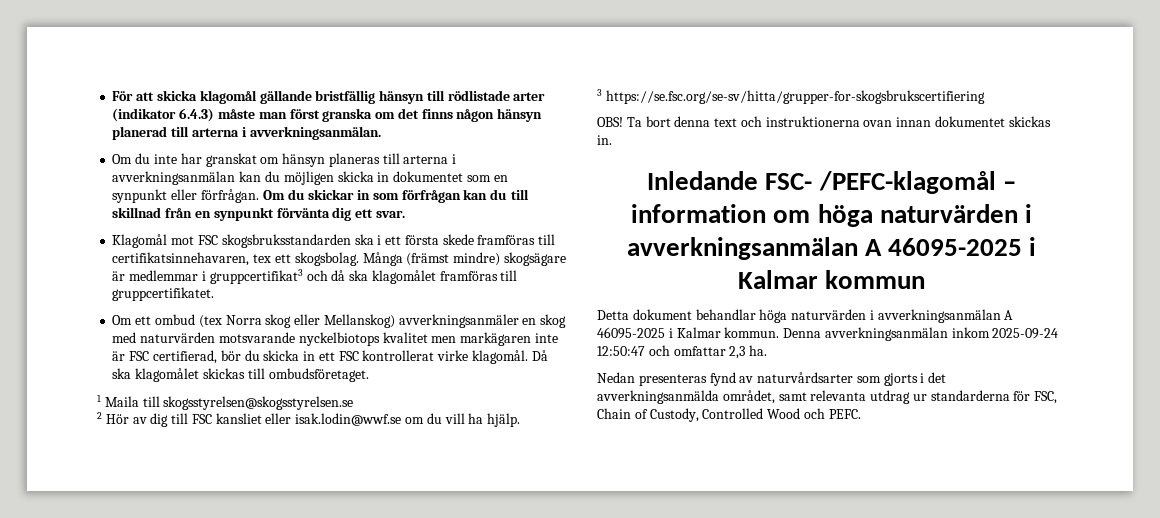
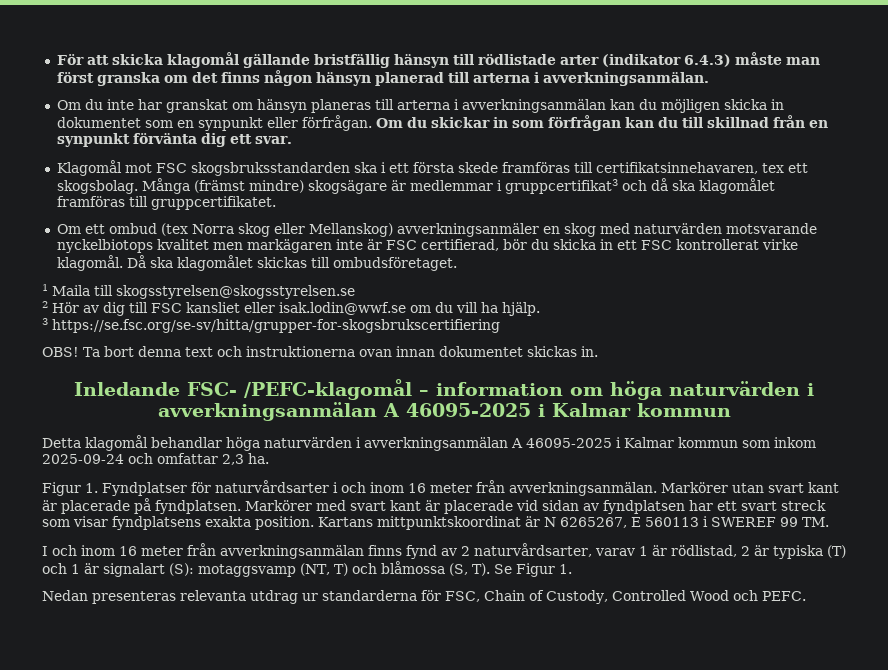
[632,309,692,320] dokument -> [85,435,148,451] klagomål
[724,327,948,341] kommun. Denna avverkningsanmälan -> [678,437,770,448] kommun som
[597,346,645,356] 12:50:47 -> (124, 459) none
[597,372,947,386] [597,390,807,404] Nedan presenteras fynd av naturvårdsarter som gjorts i det avverkningsanmälda området, samt -> [42,480,839,496] [42,498,826,514] [42,516,829,530] [42,543,846,559] [42,561,572,577] [42,590,176,604] Figur 1. Fyndplatser för naturvårdsarter i och inom 16 meter från avverkningsanmälan. Markörer utan svart kant är placerade på fyndplatsen. Markörer med svart kant är placerade vid sidan av fyndplatsen har ett svart streck som visar fyndplatsens exakta position. Kartans mittpunktskoordinat är N 6265267, E 560113 i SWEREF 99 TM. // I och inom 16 meter från avverkningsanmälan finns fynd av 2 naturvårdsarter, varav 1 är rödlistad, 2 är typiska (T) och 1 är signalart (S): motaggsvamp (NT, T) och blåmossa (S, T). Se Figur 1. // Nedan presenteras

